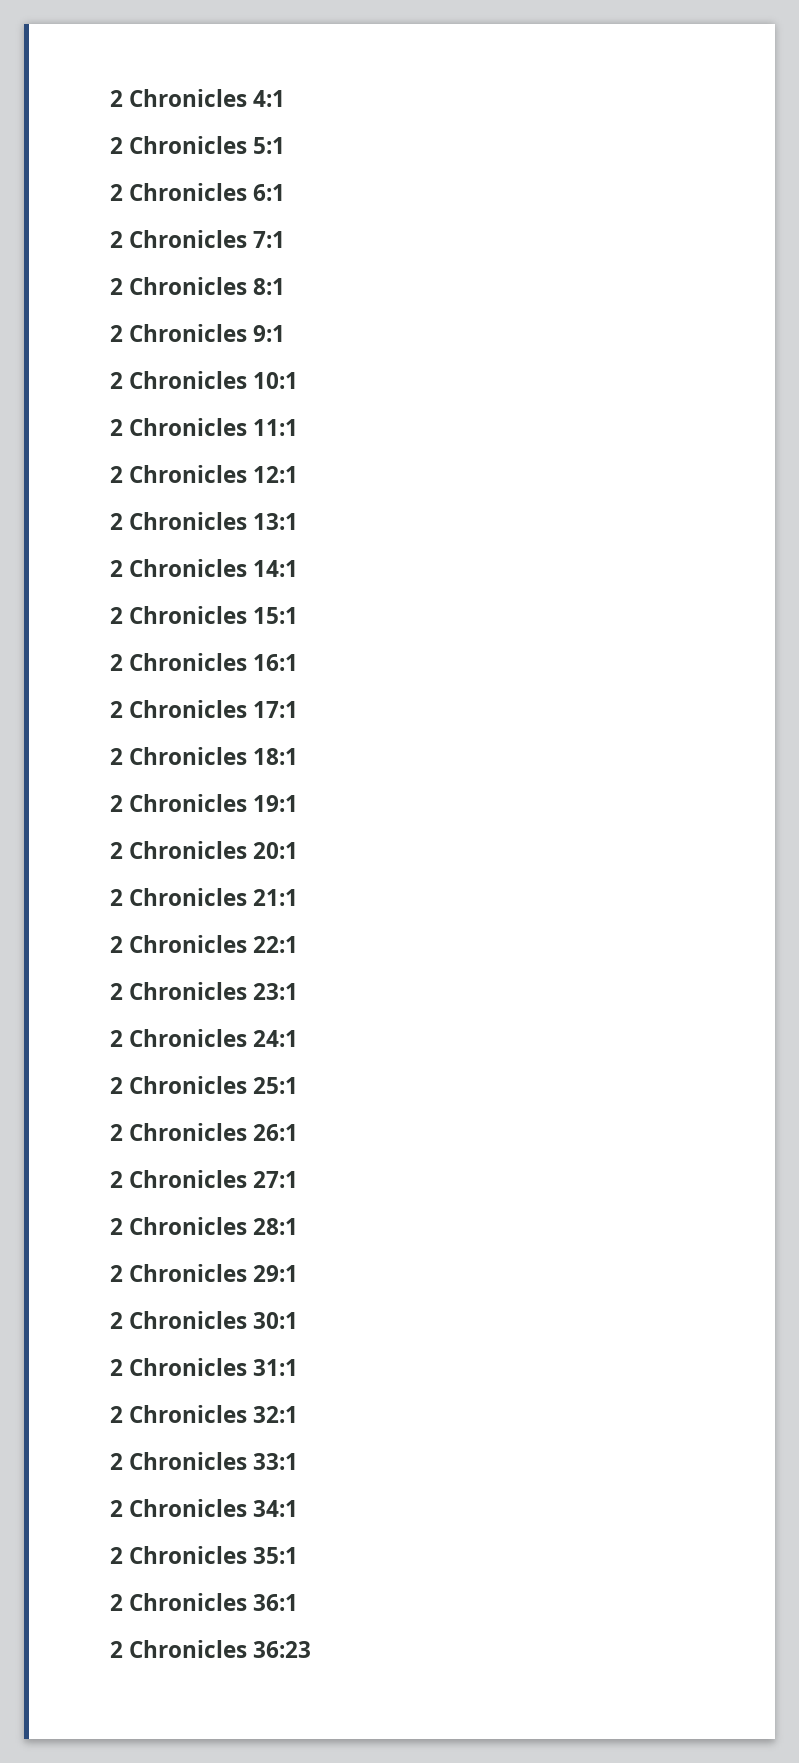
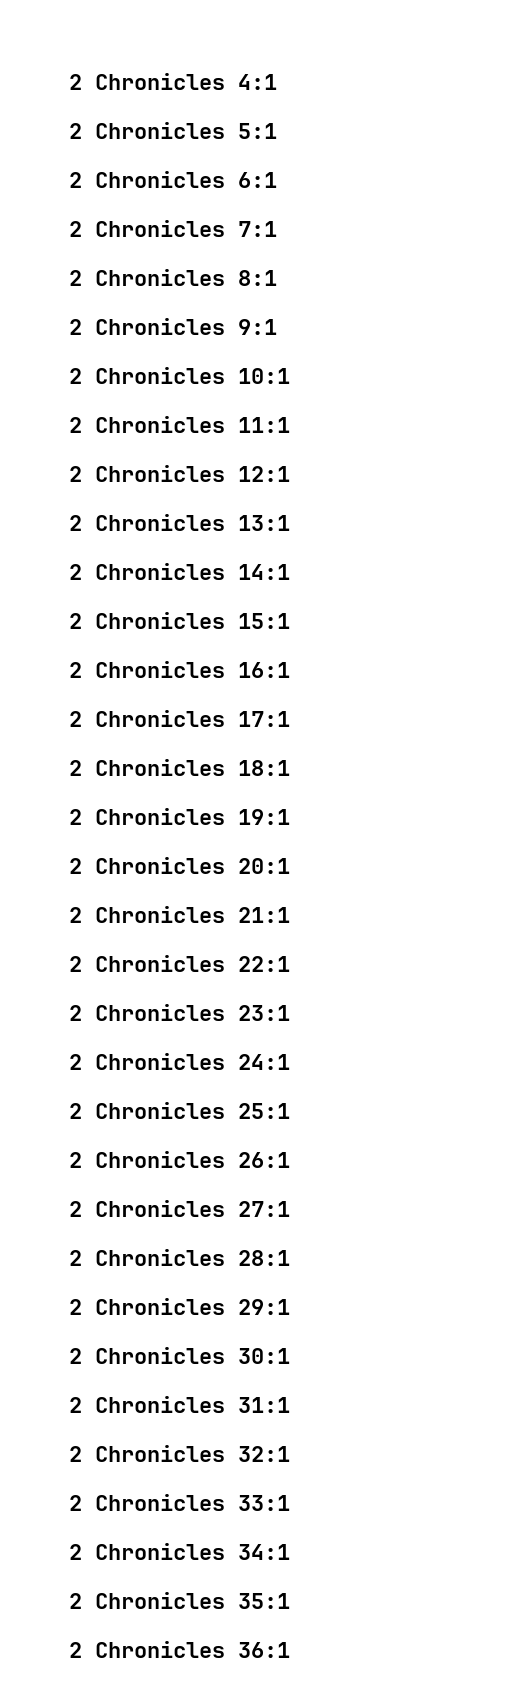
[110,1640,312,1658] // 2 Chronicles 36:23 -> (290, 1650) none

